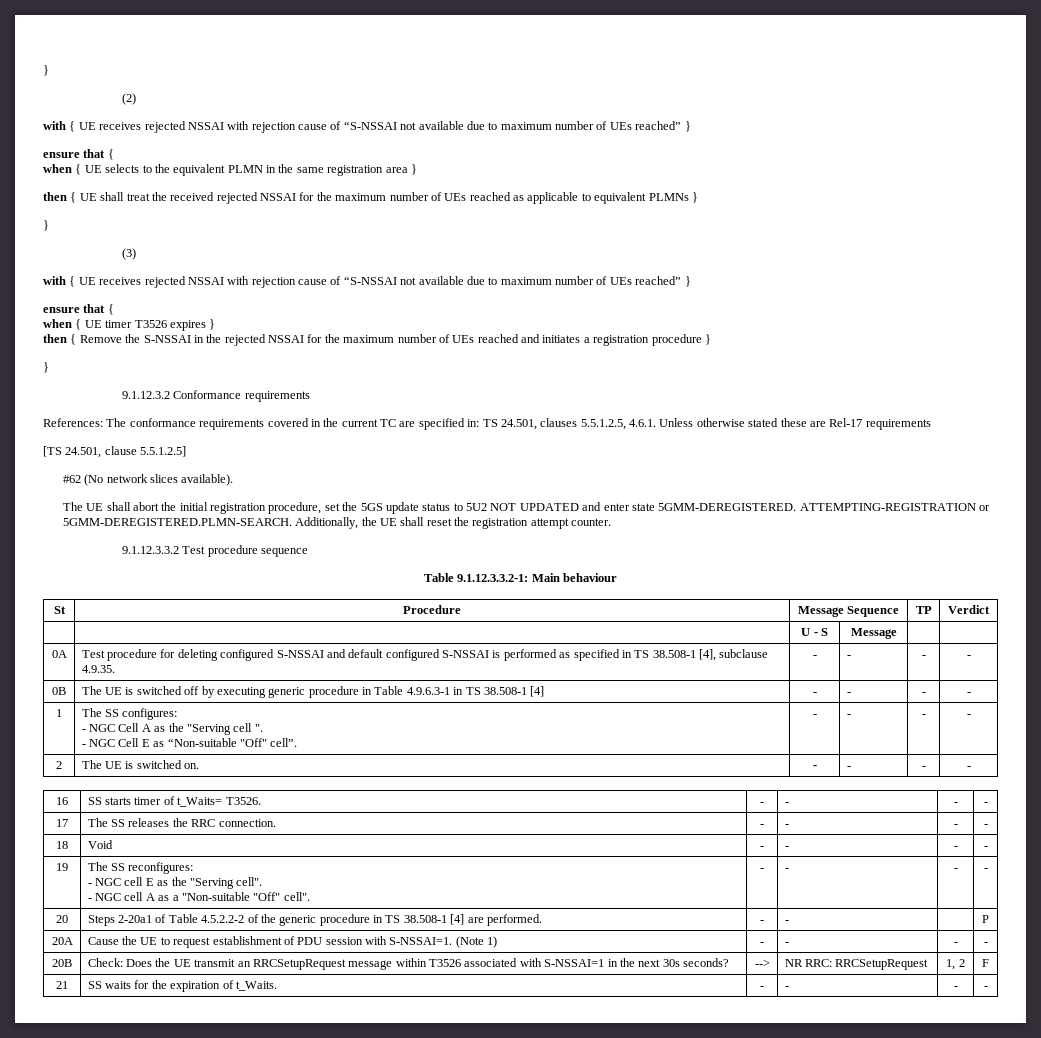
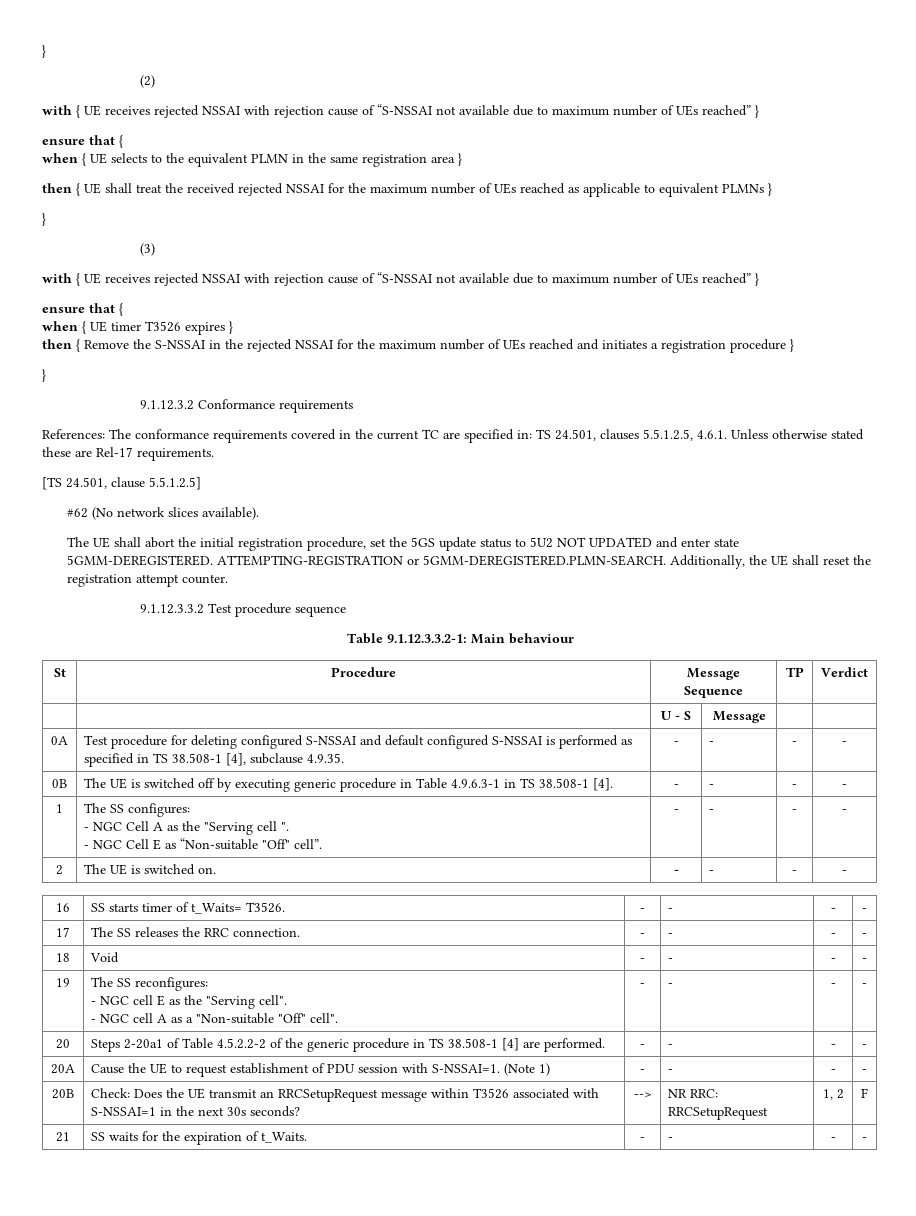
[865,419,931,430] requirements -> [137,448,214,461] requirements.
[530,686,545,697] [4] -> [593,778,614,791] [4].
[982,915,989,923] | P -> [830,1044,836,1048] [862,1044,867,1048] - | -

